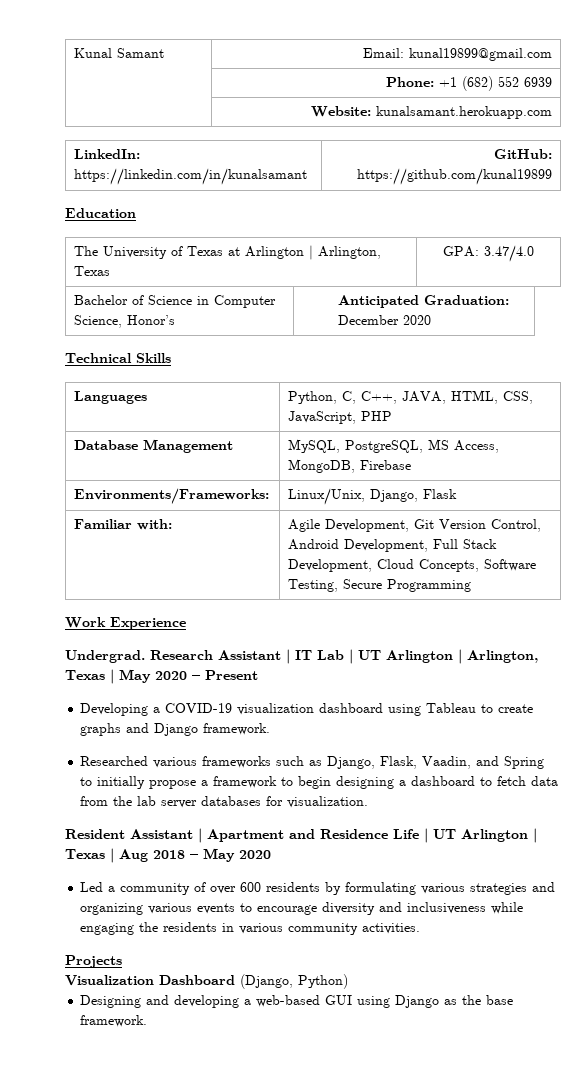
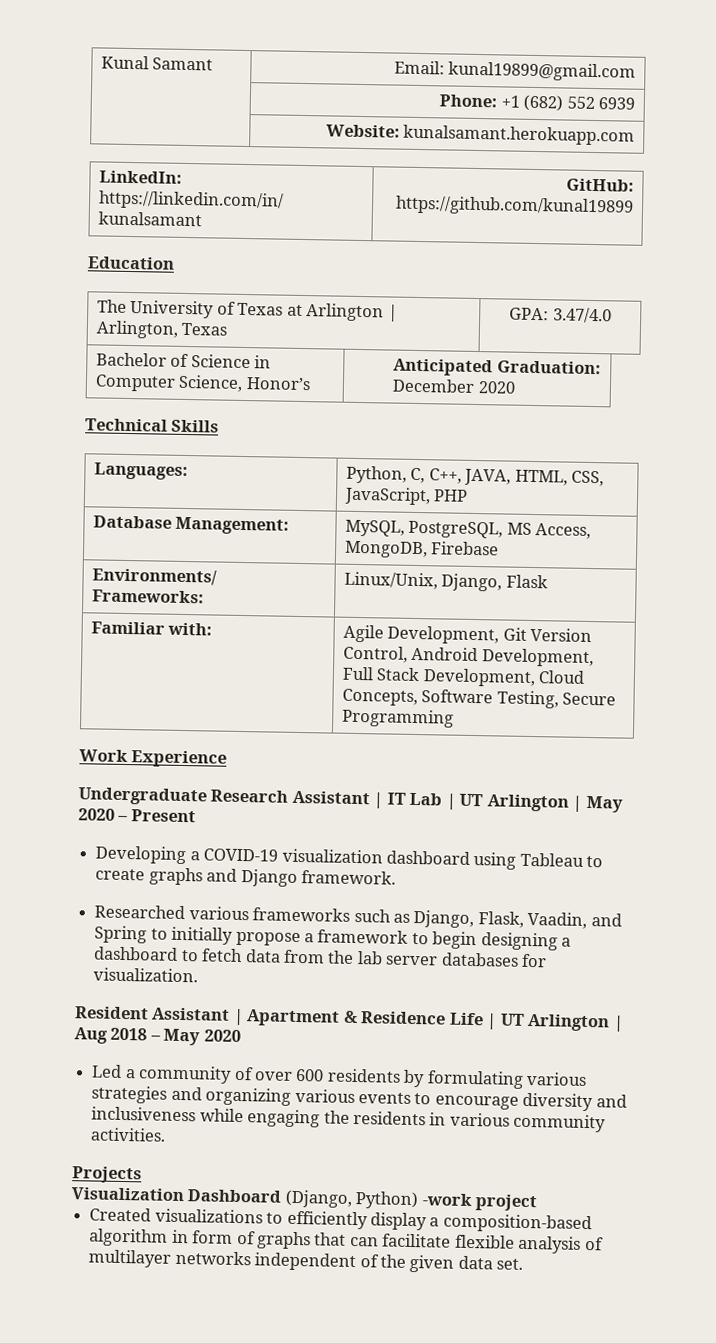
[74,391,148,404] Languages -> [94,462,189,481] Languages:
[143,439,234,453] Management -> [175,516,290,535] Management:
[65,650,145,663] Undergrad. -> [78,787,207,806] Undergraduate
[467,650,538,663] [65,669,114,684] Arlington, Texas | -> (583, 803) none
[289,829,315,839] and -> [342,1010,358,1024] &
[65,848,114,863] Texas | -> (624, 1023) none
[80,995,514,1008] [80,1015,148,1027] // Designing and developing a web-based GUI using Django as the base framework. -> [421,1193,538,1212] [89,1207,592,1234] [89,1228,604,1254] [88,1249,524,1273] -work project // Created visualizations to efficiently display a composition-based algorithm in form of graphs that can facilitate flexible analysis of multilayer networks independent of the given data set.

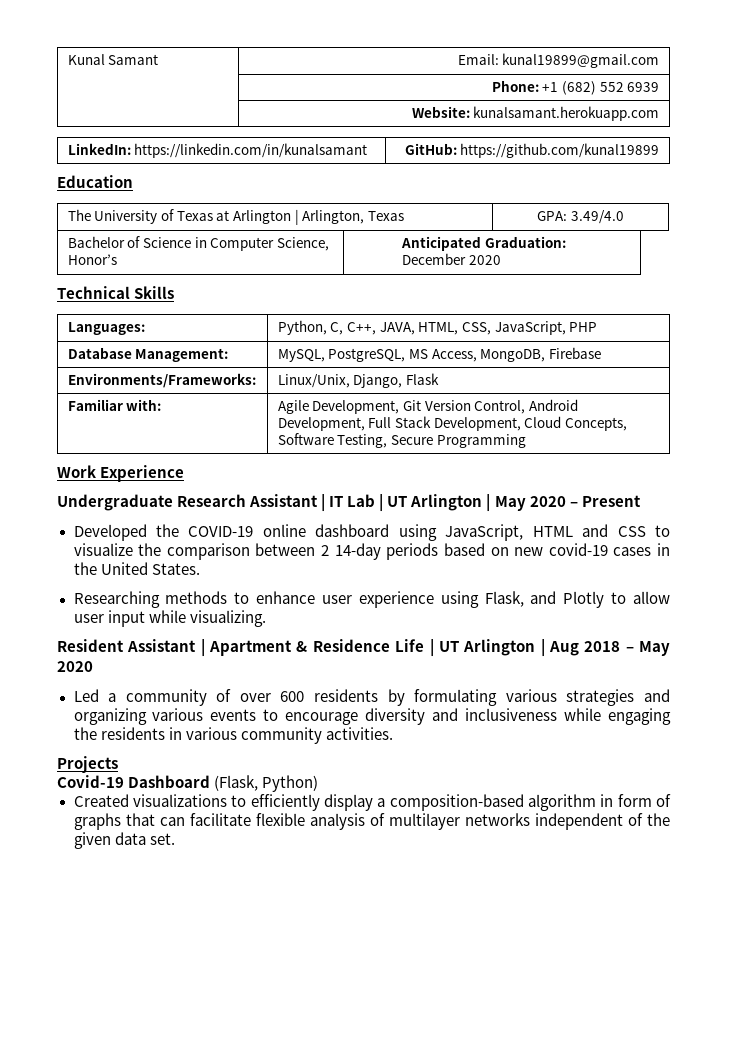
[552,307,612,324] 3.47/4.0 -> [570,210,624,224] 3.49/4.0
[95,845,604,870] [95,867,396,887] [94,904,622,930] [94,925,572,951] [93,946,548,968] [93,967,199,983] Developing a COVID-19 visualization dashboard using Tableau to create graphs and Django framework. // Researched various frameworks such as Django, Flask, Vaadin, and Spring to initially propose a framework to begin designing a dashboard to fetch data from the lab server databases for visualization. -> [73,524,671,541] [73,543,670,560] [73,562,200,575] [73,591,671,608] [73,610,266,627] Developed the COVID-19 online dashboard using JavaScript, HTML and CSS to visualize the comparison between 2 14-day periods based on new covid-19 cases in the United States. // Researching methods to enhance user experience using Flask, and Plotly to allow user input while visualizing.
[71,1187,353,1208] Visualization Dashboard (Django, -> [57,775,259,791] Covid-19 Dashboard (Flask,
[421,1193,538,1212] -work project -> (319, 783) none

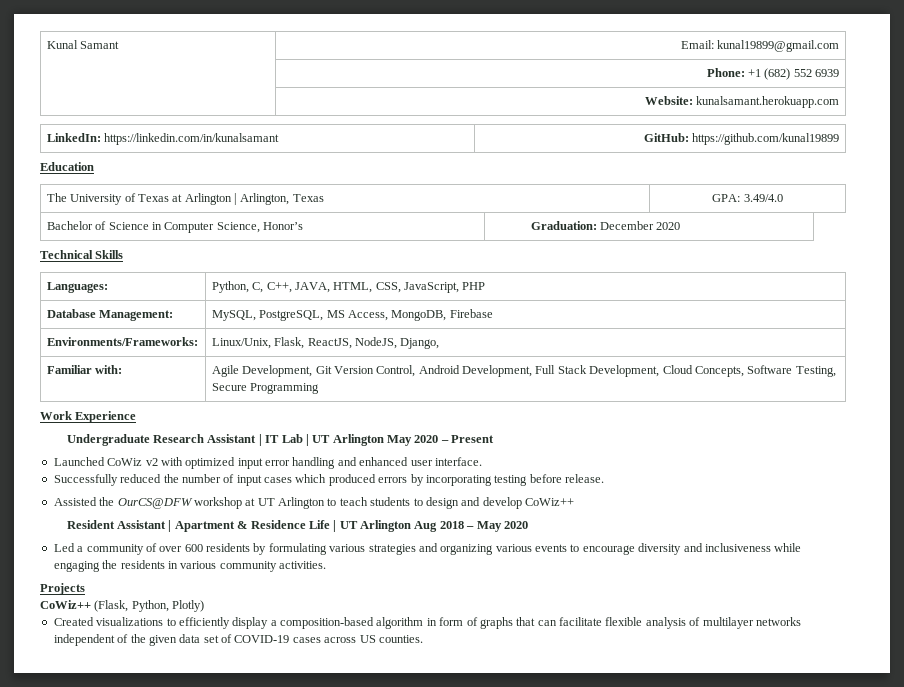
[400,236,481,251] Anticipated -> (304, 226) none
(350, 381) none -> [274,337,397,349] Flask, ReactJS, NodeJS,
[406,373,440,385] Flask -> (440, 343) none
[486,494,491,512] | -> (384, 440) none
[73,524,671,541] [73,543,670,560] [73,562,200,575] [73,591,671,608] [73,610,266,627] Developed the COVID-19 online dashboard using JavaScript, HTML and CSS to visualize the comparison between 2 14-day periods based on new covid-19 cases in the United States. // Researching methods to enhance user experience using Flask, and Plotly to allow user input while visualizing. -> [53,457,482,469] [53,474,604,486] [53,497,574,509] Launched CoWiz v2 with optimized input error handling and enhanced user interface. // Successfully reduced the number of input cases which produced errors by incorporating testing before release. // Assisted the OurCS@DFW workshop at UT Arlington to teach students to design and develop CoWiz++
[540,639,545,657] | -> (412, 526) none
[57,775,319,792] Covid-19 Dashboard (Flask, Python) -> [40,600,205,612] CoWiz++ (Flask, Python, Plotly)
[149,833,175,845] set. -> [203,634,423,643] set of COVID-19 cases across US counties.

